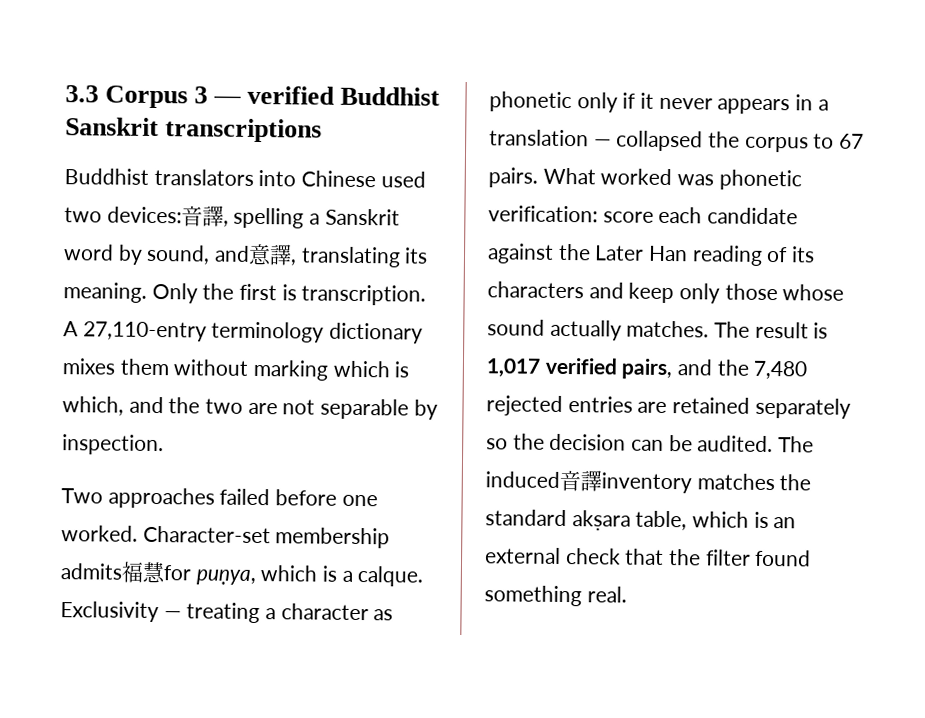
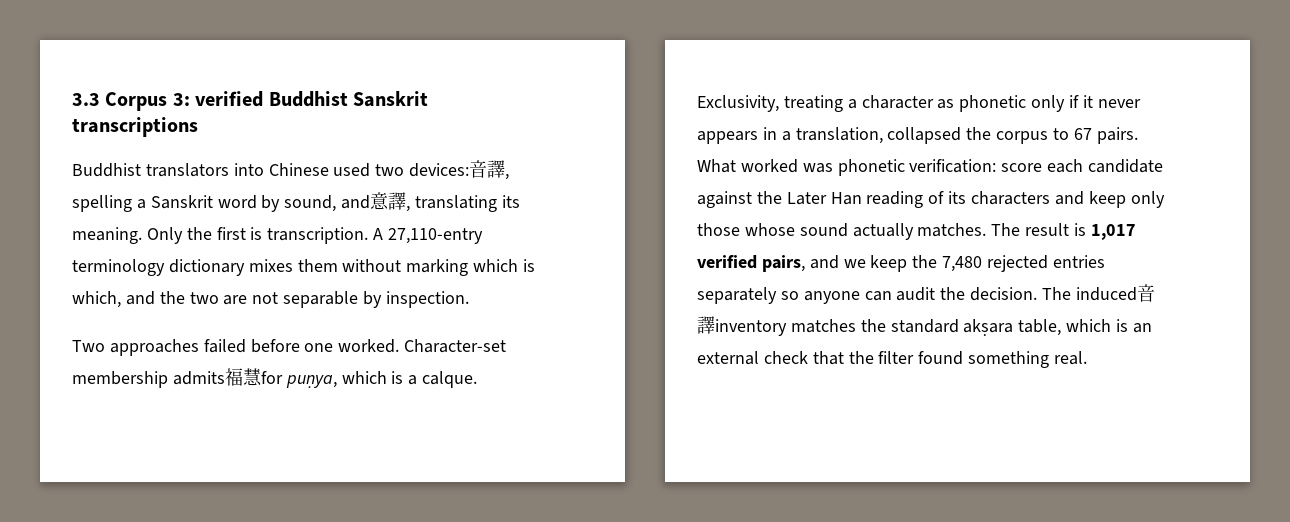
[194,86,243,104] 3 — -> [172,93,190,106] 3:
[60,601,182,623] Exclusivity — -> [697,95,779,112] Exclusivity,
[489,129,612,147] translation — -> [795,127,883,144] translation,
(714, 367) none -> [843,255,908,272] we keep
[637,397,851,419] [486,433,774,453] are retained separately so the decision can be audited. -> [697,287,1038,304] separately so anyone can audit the decision.

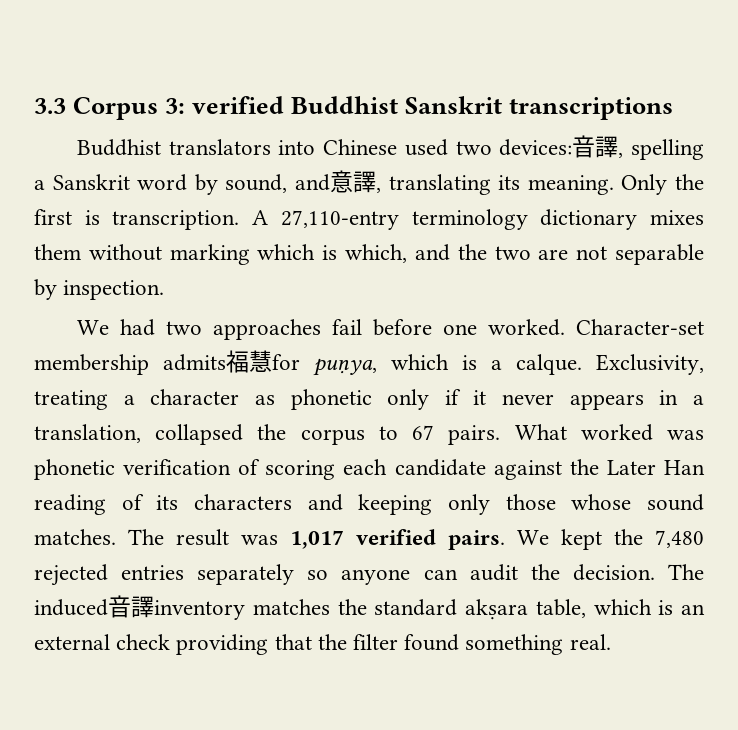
[72,339,246,356] Two approaches failed -> [76,319,362,340] We had two approaches fail
[909,159,1043,173] verification: score -> [123,459,336,480] verification of scoring
[1088,191,1126,208] keep -> [358,494,433,515] keeping
[852,223,914,240] actually -> (704, 502) none
[1074,223,1087,236] is -> [241,535,278,545] was
[761,255,908,272] pairs, and we keep -> [448,529,602,550] pairs. We kept
(808, 357) none -> [176,634,269,655] providing

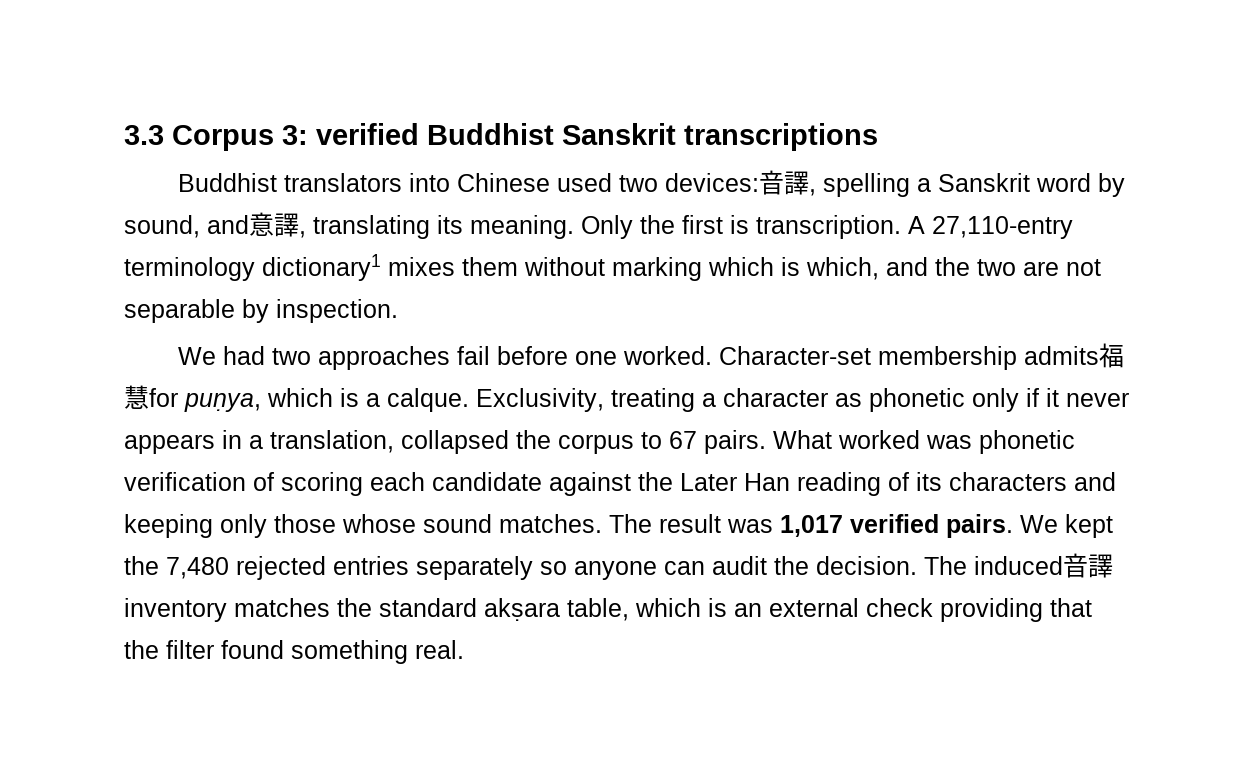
[540,209,638,230] dictionary -> [262,254,381,281] dictionary1

